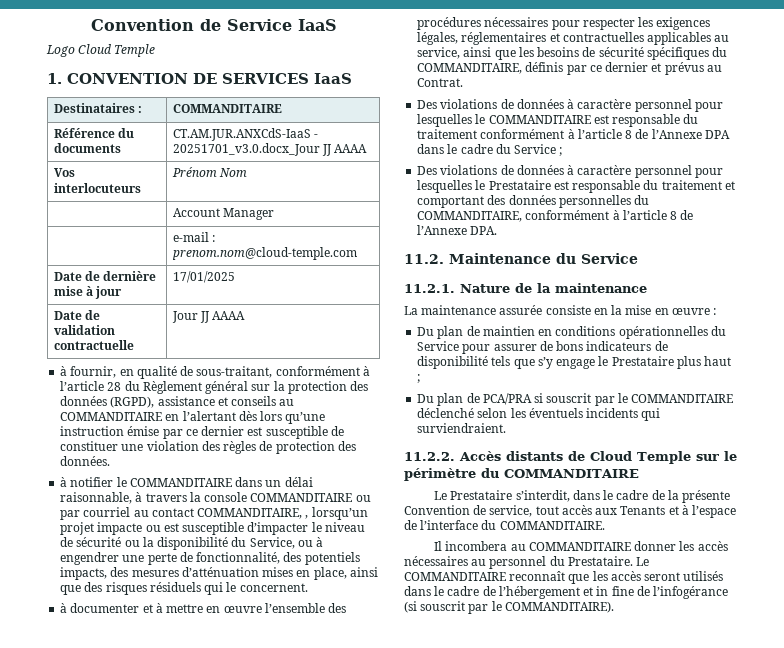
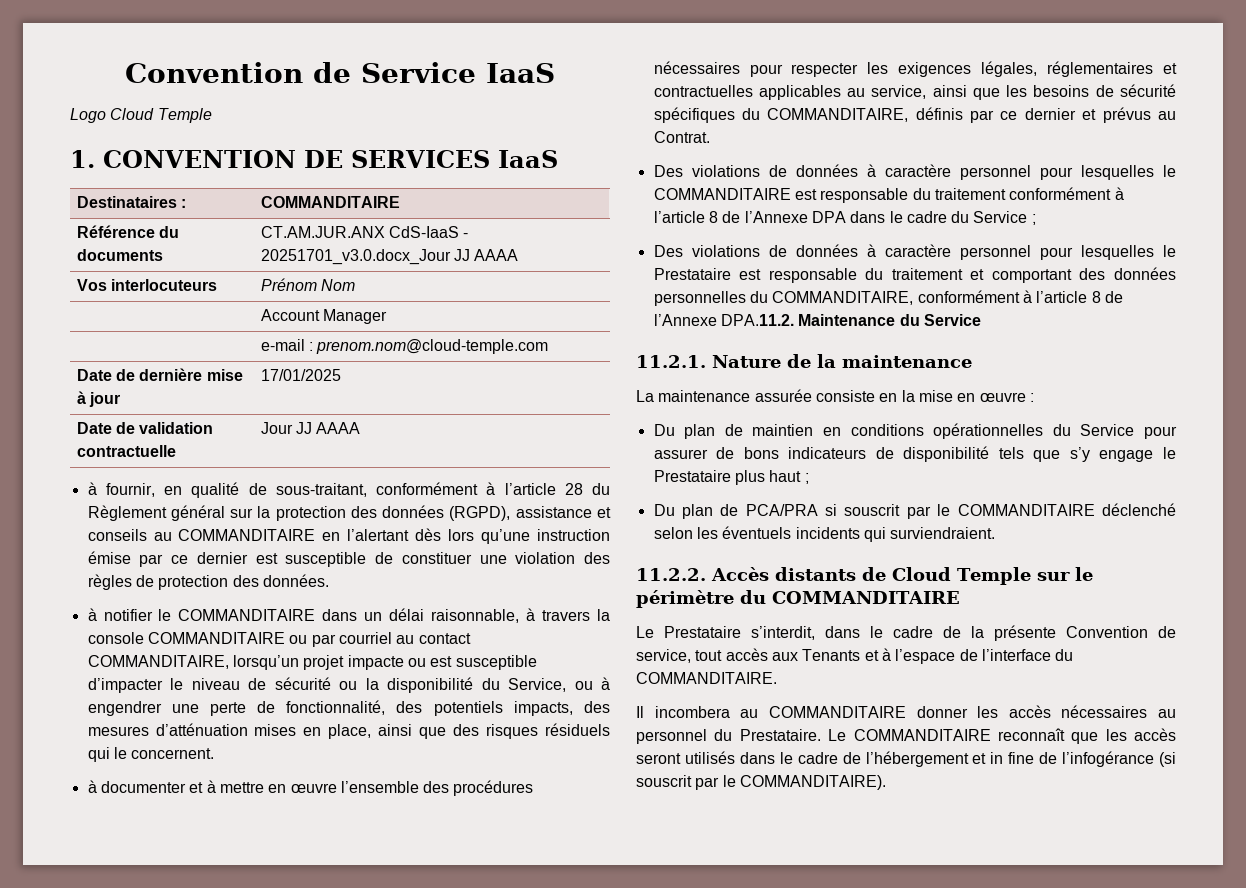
[172,128,311,141] CT.AM.JUR.ANXCdS-IaaS -> [260,226,459,238] CT.AM.JUR.ANX CdS-IaaS
[305,515,309,519] , -> (229, 662) none
[470,226,498,235] [404,254,444,264] DPA. // 11.2. -> [720,314,794,326] DPA.11.2.

